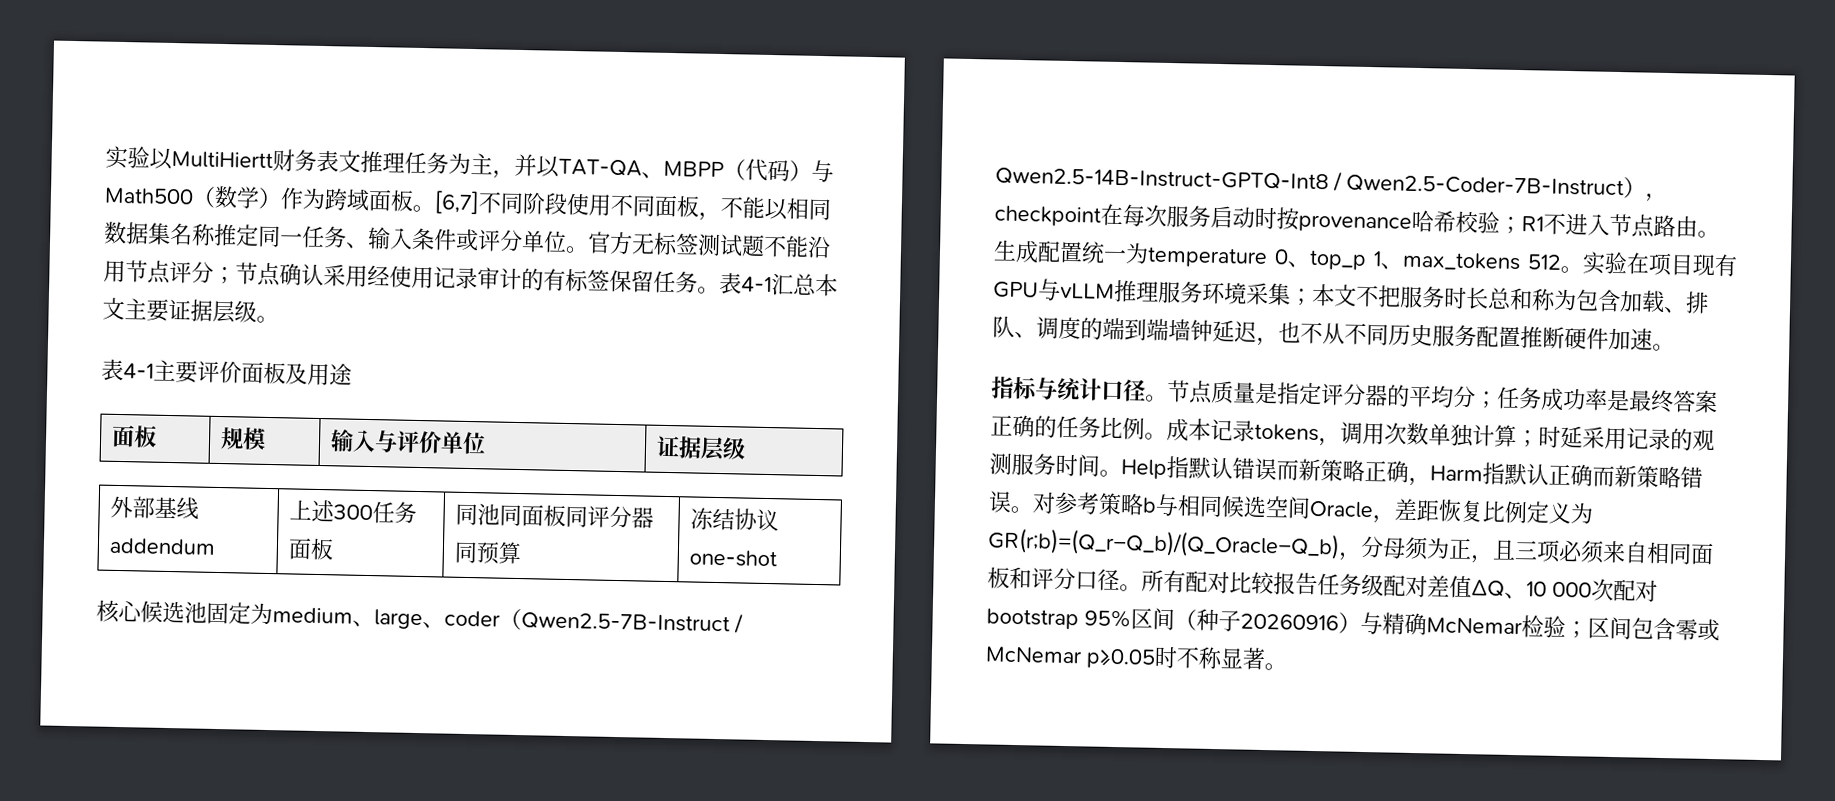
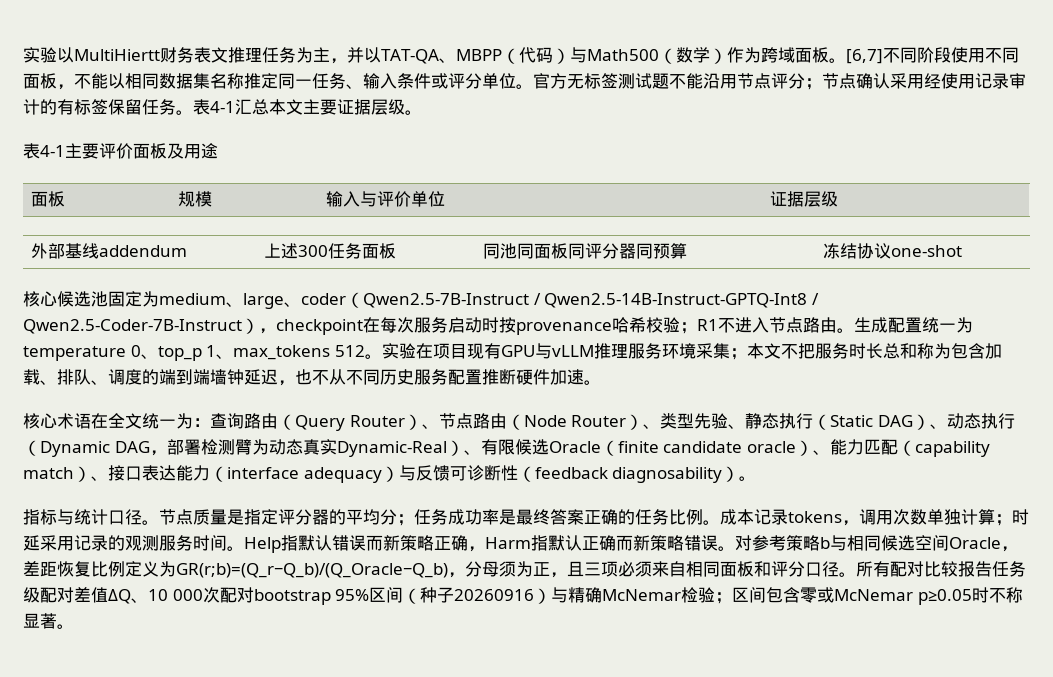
(1675, 347) none -> [23,413,1015,431] [23,439,990,457] [23,465,757,483] // 核心术语在全文统一为：查询路由（Query Router）、节点路由（Node Router）、类型先验、静态执行（Static DAG）、动态执行（Dynamic DAG，部署检测臂为动态真实Dynamic-Real）、有限候选Oracle（finite candidate oracle）、能力匹配（capability match）、接口表达能力（interface adequacy）与反馈可诊断性（feedback diagnosability）。

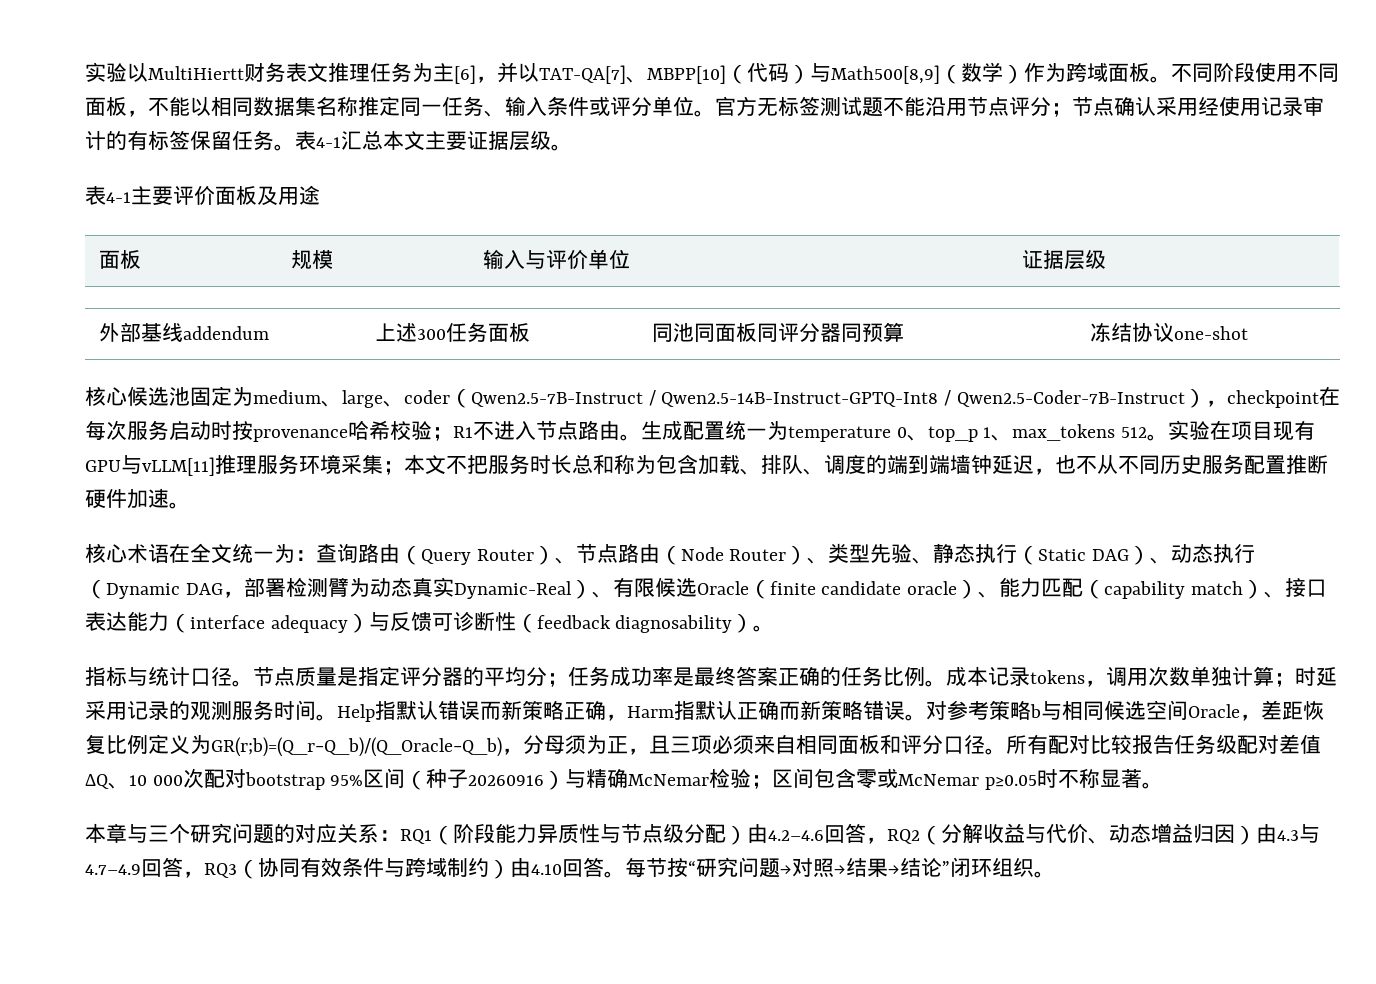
[330,47,502,64] ，并以TAT-QA、MBPP -> [454,62,726,84] [6]，并以TAT-QA[7]、MBPP[10]
[587,49,659,61] Math500 -> [831,65,940,84] Math500[8,9]
[846,49,883,64] [6,7] -> (1171, 79) none
[551,345,594,357] vLLM -> [142,457,215,476] vLLM[11]
(74, 626) none -> [85,823,1320,845] [85,857,1055,879] // 本章与三个研究问题的对应关系：RQ1（阶段能力异质性与节点级分配）由4.2–4.6回答，RQ2（分解收益与代价、动态增益归因）由4.3与4.7–4.9回答，RQ3（协同有效条件与跨域制约）由4.10回答。每节按“研究问题→对照→结果→结论”闭环组织。

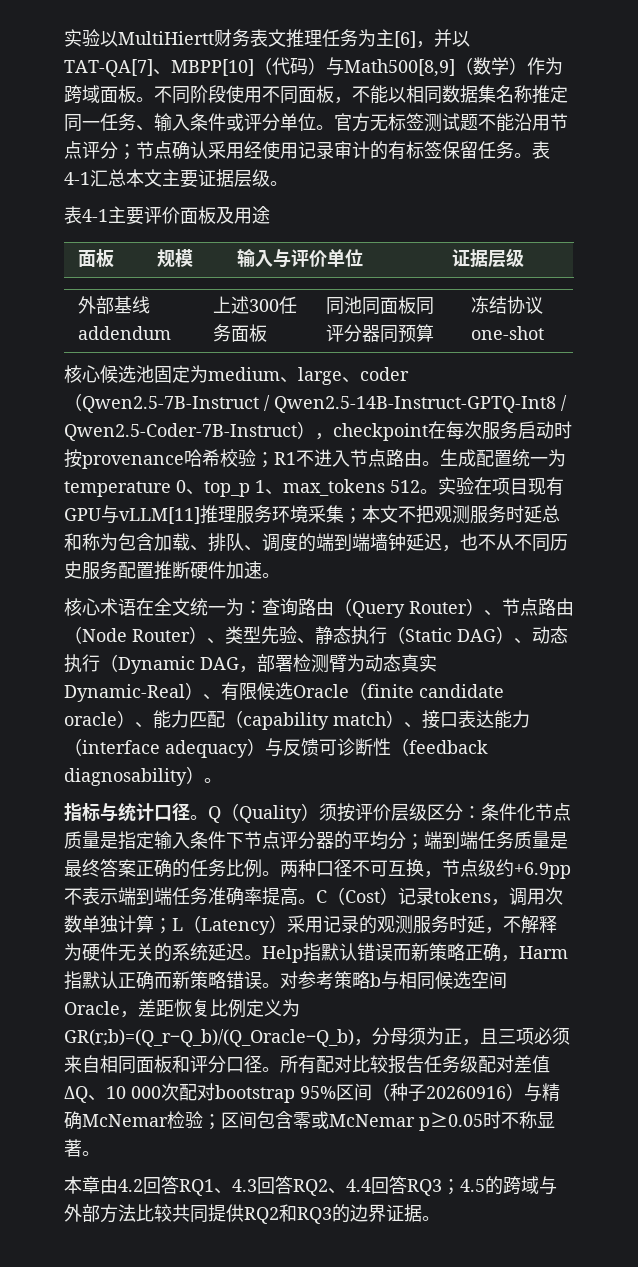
[488,454,572,474] 服务时长 -> [434,505,542,524] 观测服务时延
[253,666,400,687] 节点质量是指定 -> [208,803,571,823] [64,831,280,850] Q（Quality）须按评价层级区分：条件化节点质量是指定输入条件下节点
[568,666,673,686] 任务成功率 -> [424,831,550,849] 端到端任务质量
[946,666,988,686] 成本 -> [280,859,571,879] [64,887,398,906] 两种口径不可互换，节点级约+6.9pp不表示端到端任务准确率提高。C（Cost）
[1295,667,1337,686] 时延 -> [172,915,287,935] L（Latency）
[295,700,316,720] 间 -> [467,915,557,934] [64,943,244,962] 延，不解释为硬件无关的系统延迟
[127,823,1320,845] [85,857,1034,879] 与三个研究问题的对应关系：RQ1（阶段能力异质性与节点级分配）由4.2–4.6回答，RQ2（分解收益与代价、动态增益归因）由4.3与4.7–4.9回答，RQ3（协同有效条件与跨域制约）由4.10回答。每节按“研究问题→对照→结果→结论”闭环组织 -> [100,1176,557,1196] [64,1204,422,1224] 由4.2回答RQ1、4.3回答RQ2、4.4回答RQ3；4.5的跨域与外部方法比较共同提供RQ2和RQ3的边界证据

